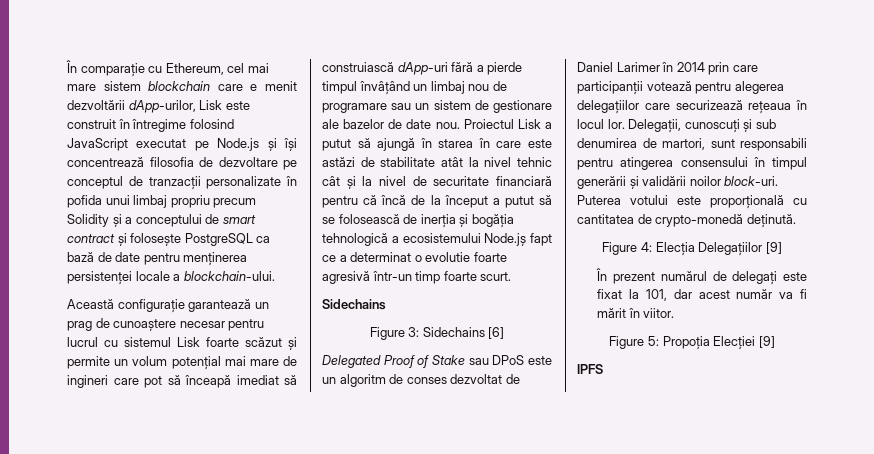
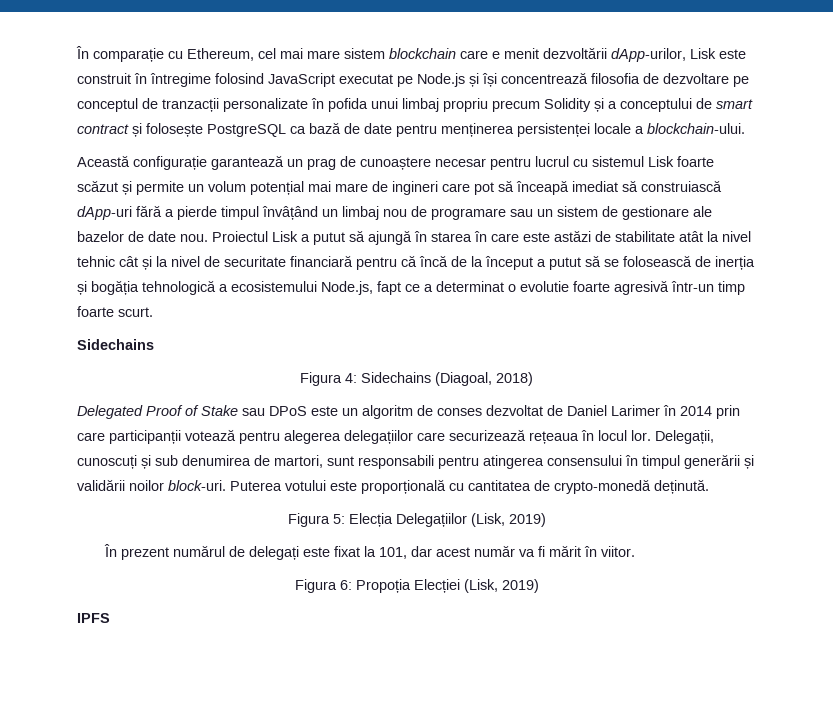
[484,233,527,246] Node.jș -> [321,281,373,295] Node.js,
[369,327,505,340] Figure 3: Sidechains [6] -> [300,372,533,386] Figura 4: Sidechains (Diagoal, 2018)
[602,242,782,256] Figure 4: Elecția Delegațiilor [9] -> [287,513,546,527] Figura 5: Elecția Delegațiilor (Lisk, 2019)
[609,336,775,350] Figure 5: Propoția Elecției [9] -> [294,579,539,593] Figura 6: Propoția Elecției (Lisk, 2019)

